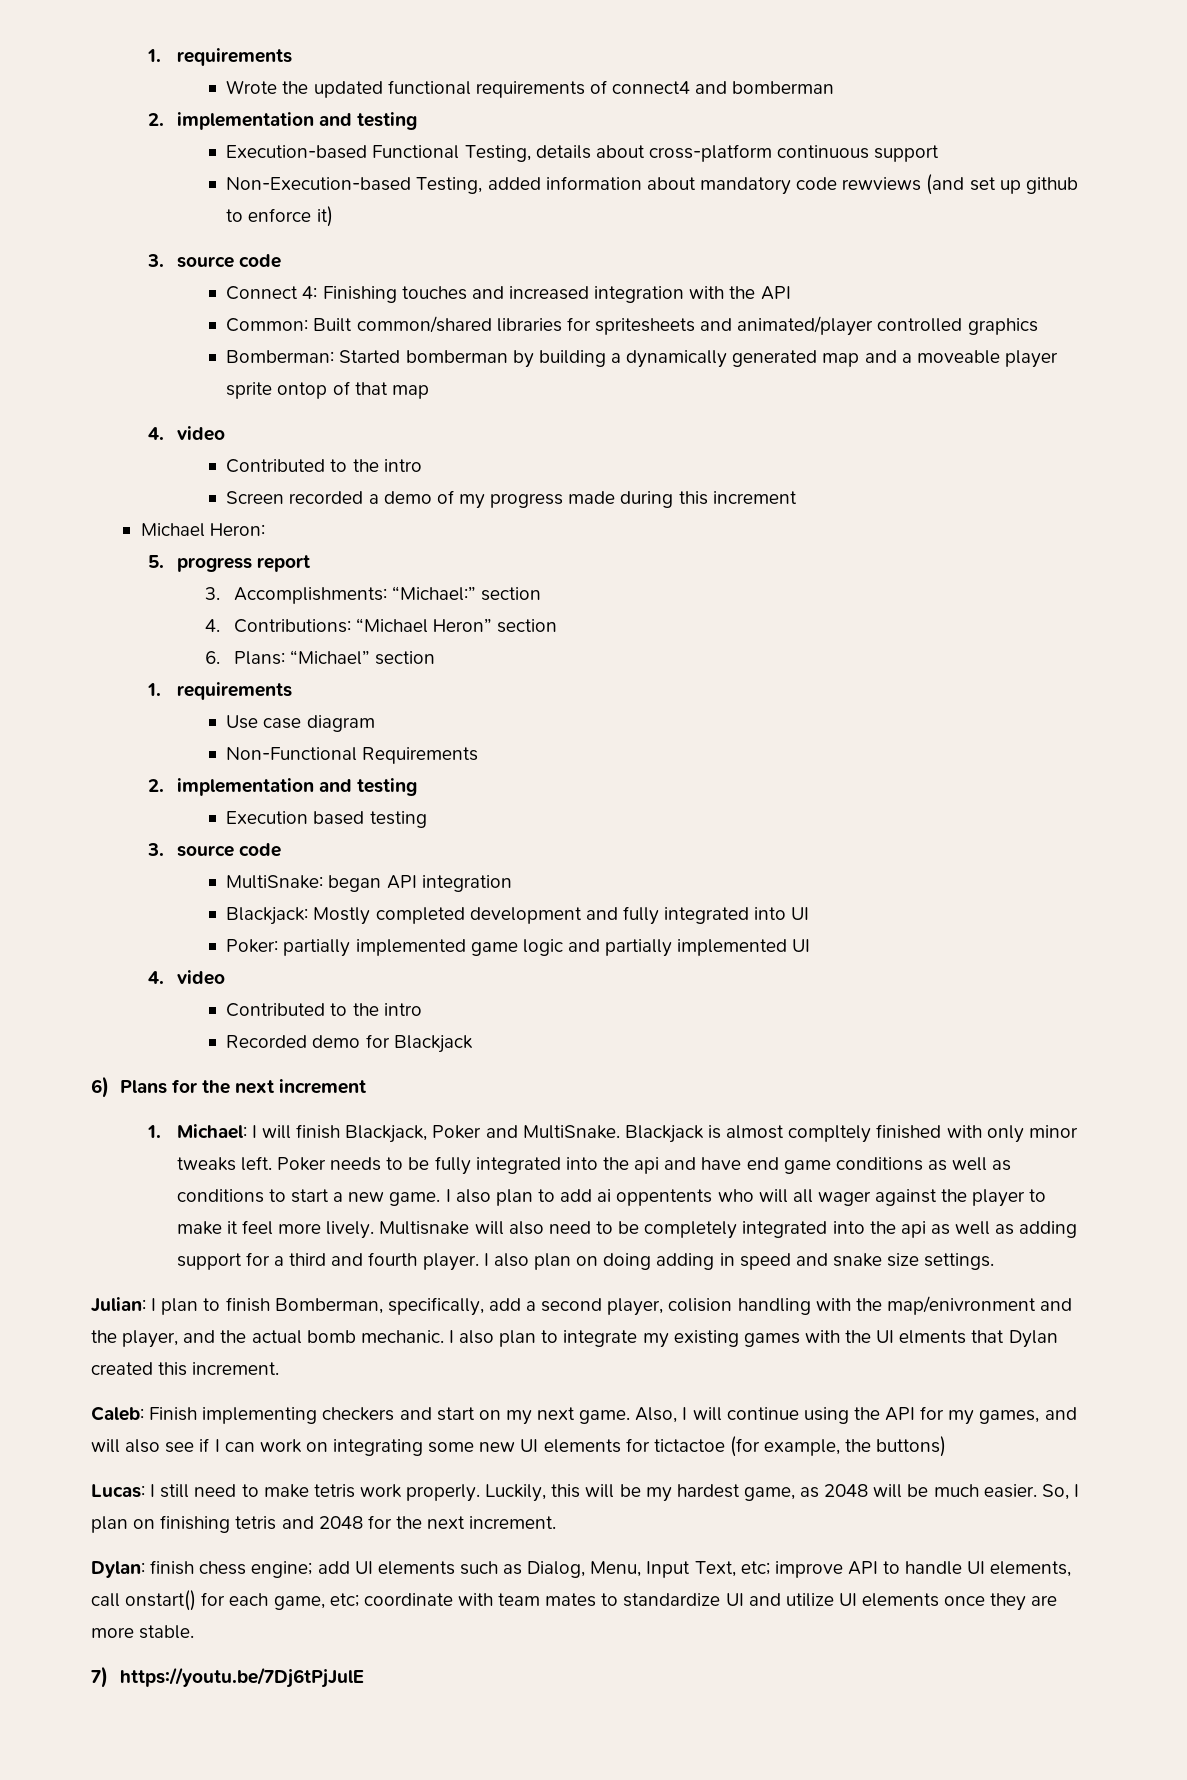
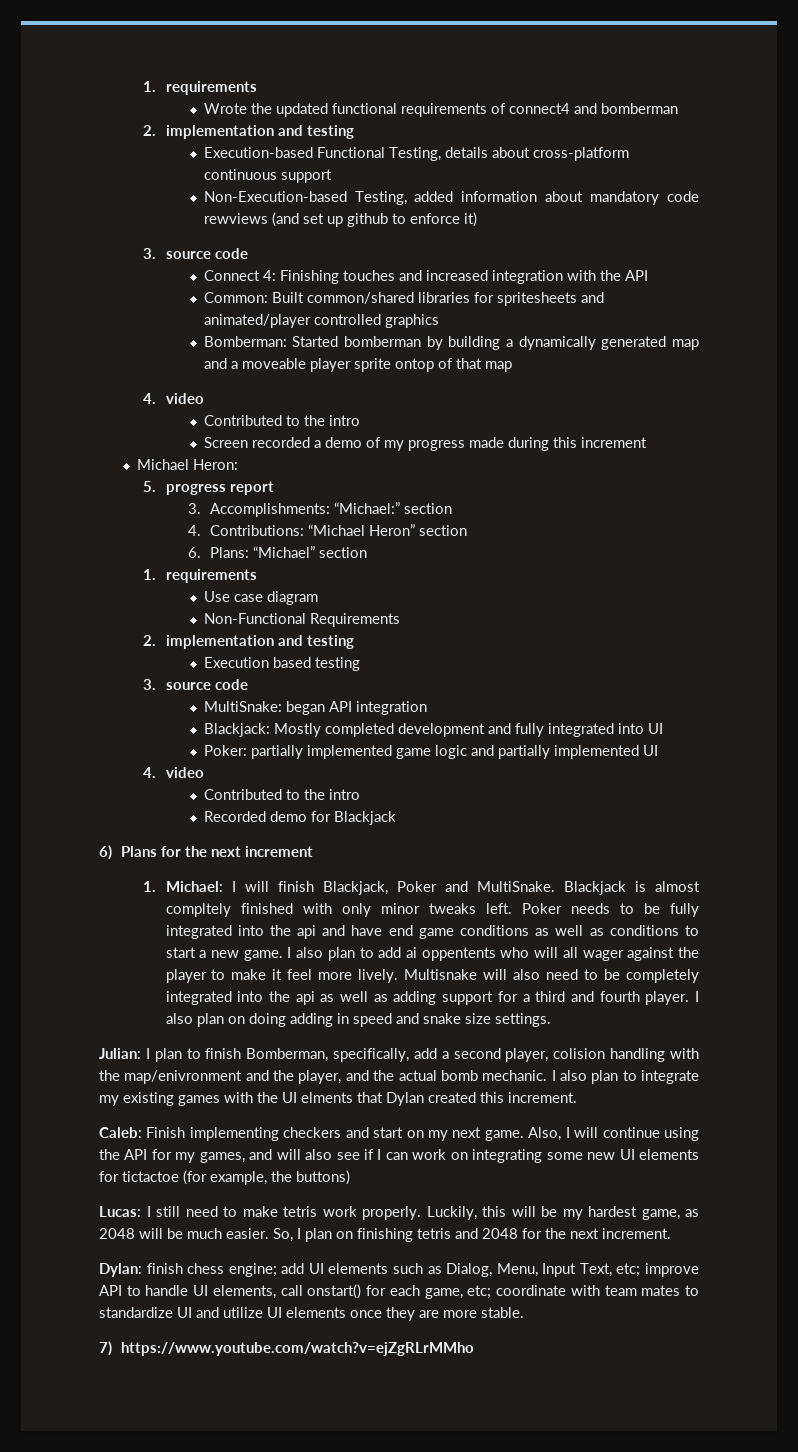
[119,1667,364,1688] https://youtu.be/7Dj6tPjJulE -> [121,1342,475,1356] https://www.youtube.com/watch?v=ejZgRLrMMho

